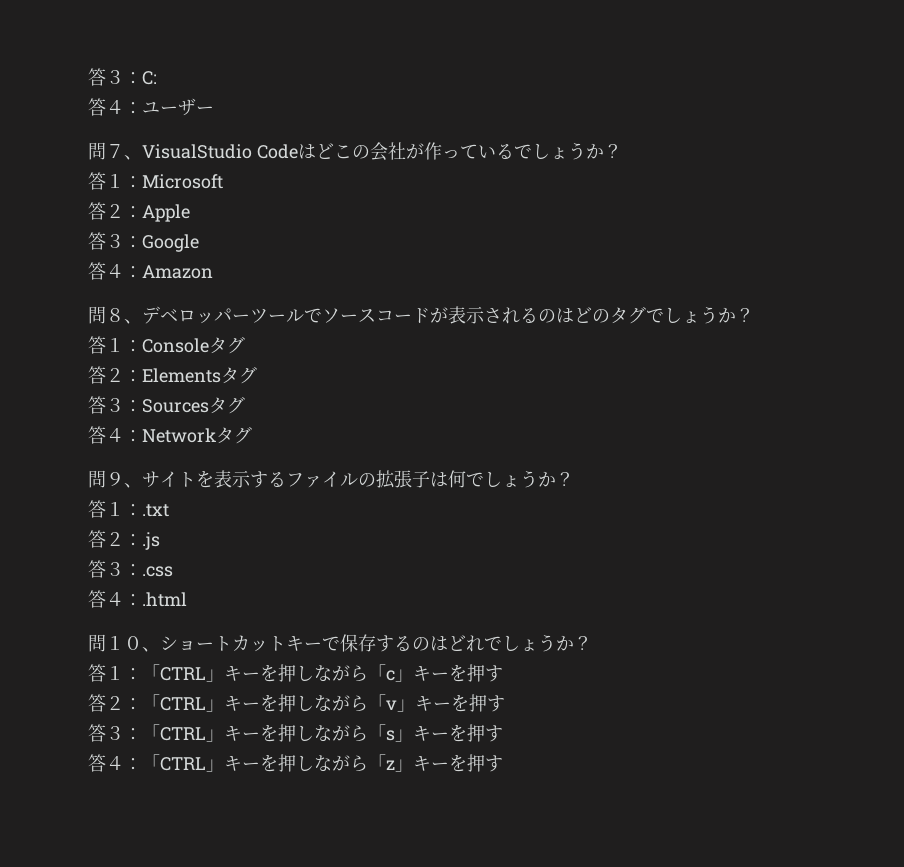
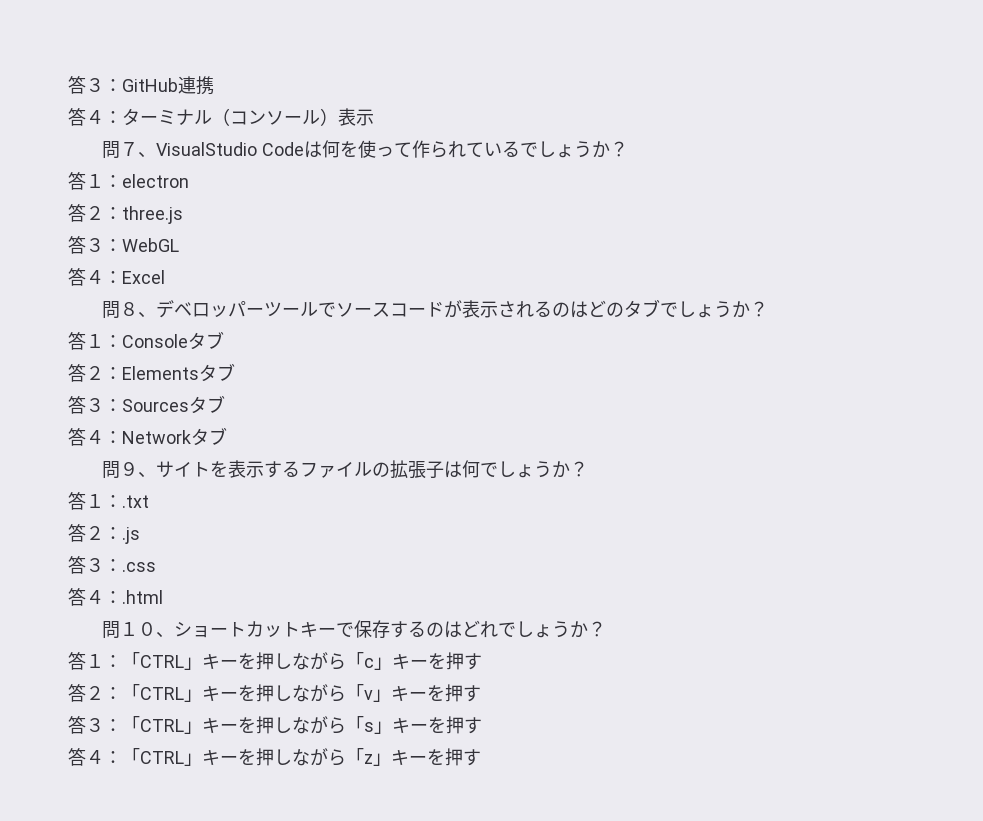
[88,68,157,86] [88,98,214,116] 答３：C: // 答４：ユーザー -> [68,76,214,95] [68,108,374,126] 答３：GitHub連携 // 答４：ターミナル（コンソール）表示
[315,142,460,161] どこの会社が作っ -> [322,140,467,158] 何を使って作られ
[142,174,223,189] [88,202,190,222] [88,232,199,252] [88,262,213,280] Microsoft // 答２：Apple // 答３：Google // 答４：Amazon -> [122,174,189,188] [68,204,183,224] [68,236,179,254] [68,268,165,286] electron // 答２：three.js // 答３：WebGL // 答４：Excel
[628,306,646,324] グ -> [642,299,661,317] ブ
[227,336,245,354] グ -> [206,331,224,349] ブ
[239,366,257,384] グ -> [217,363,235,381] ブ
[227,396,245,414] グ -> [207,395,225,413] ブ
[234,426,252,444] グ -> [209,427,227,445] ブ

